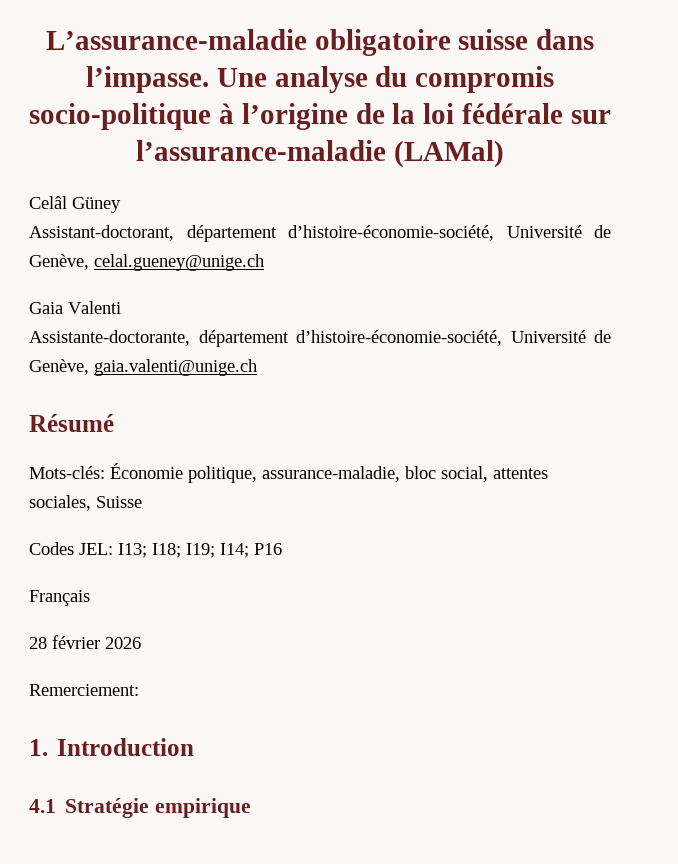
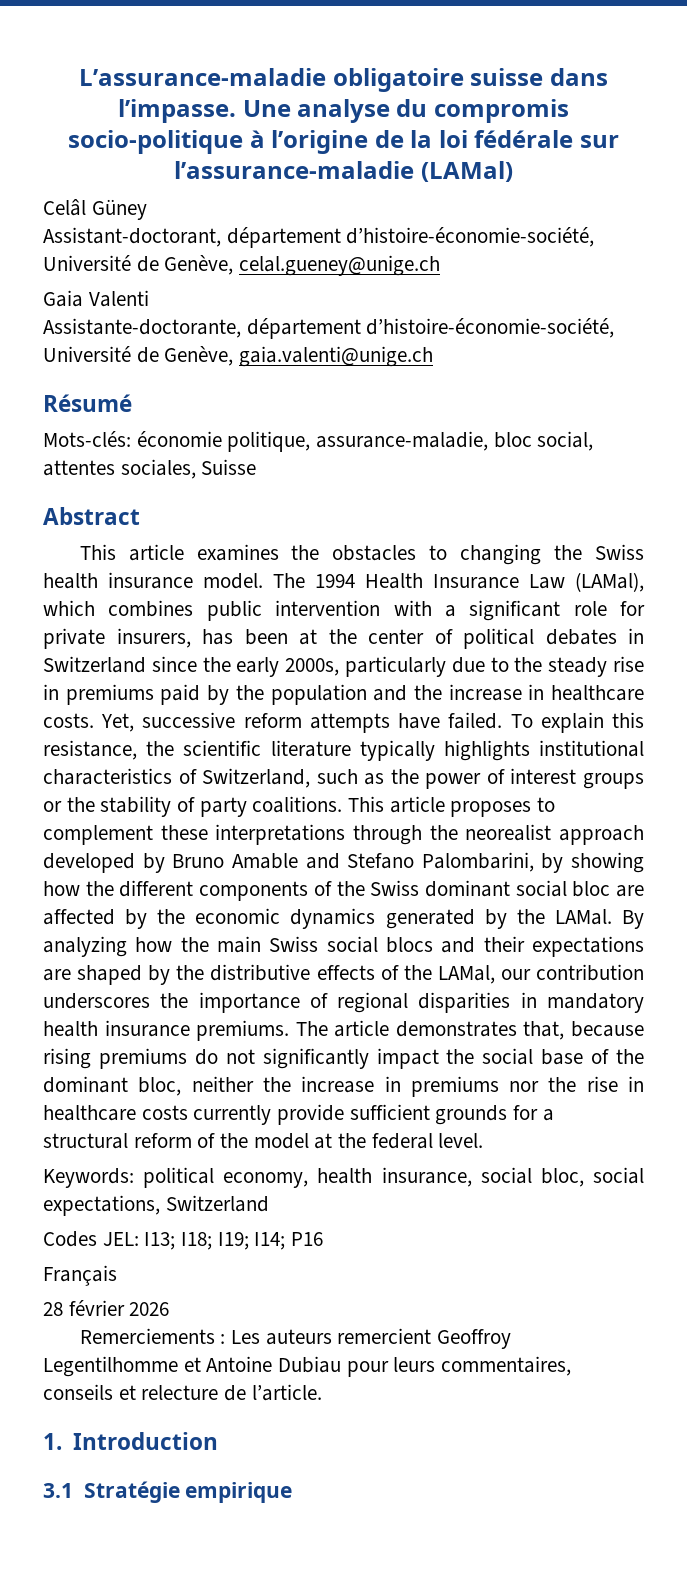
[110,463,183,479] Économie -> [136,431,222,447] économie
(142, 502) none -> [43,507,140,525] [79,544,644,565] [43,572,644,592] [43,600,645,621] [43,628,644,649] [43,656,644,677] [43,684,644,705] [43,712,644,733] [43,740,644,761] [43,768,644,789] [43,796,556,817] [43,824,645,845] [43,852,644,873] [43,880,644,901] [43,908,644,929] [43,936,644,957] [43,964,645,985] [43,992,644,1013] [43,1020,644,1041] [43,1048,644,1069] [43,1076,644,1097] [43,1104,554,1125] [43,1133,484,1149] [43,1167,644,1188] [43,1195,269,1216] // Abstract // This article examines the obstacles to changing the Swiss health insurance model. The 1994 Health Insurance Law (LAMal), which combines public intervention with a significant role for private insurers, has been at the center of political debates in Switzerland since the early 2000s, particularly due to the steady rise in premiums paid by the population and the increase in healthcare costs. Yet, successive reform attempts have failed. To explain this resistance, the scientific literature typically highlights institutional characteristics of Switzerland, such as the power of interest groups or the stability of party coalitions. This article proposes to complement these interpretations through the neorealist approach developed by Bruno Amable and Stefano Palombarini, by showing how the different components of the Swiss dominant social bloc are affected by the economic dynamics generated by the LAMal. By analyzing how the main Swiss social blocs and their expectations are shaped by the distributive effects of the LAMal, our contribution underscores the importance of regional disparities in mandatory health insurance premiums. The article demonstrates that, because rising premiums do not significantly impact the social base of the dominant bloc, neither the increase in premiums nor the rise in healthcare costs currently provide sufficient grounds for a structural reform of the model at the federal level. // Keywords: political economy, health insurance, social bloc, social expectations, Switzerland
[29,684,139,696] Remerciement: -> [79,1328,512,1349] [43,1356,572,1377] [43,1384,322,1401] Remerciements : Les auteurs remercient Geoffroy Legentilhomme et Antoine Dubiau pour leurs commentaires, conseils et relecture de l’article.
[29,799,56,813] 4.1 -> [43,1483,73,1498] 3.1

